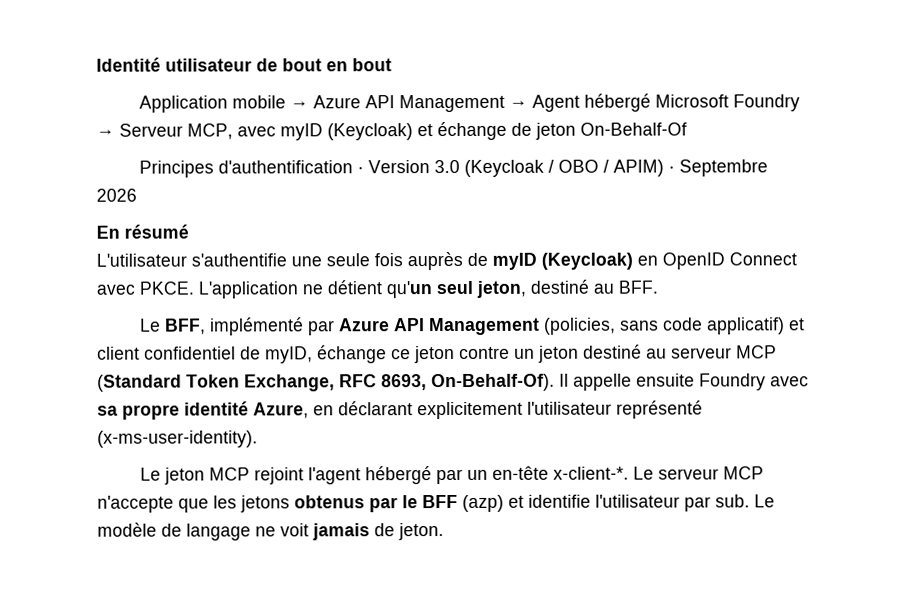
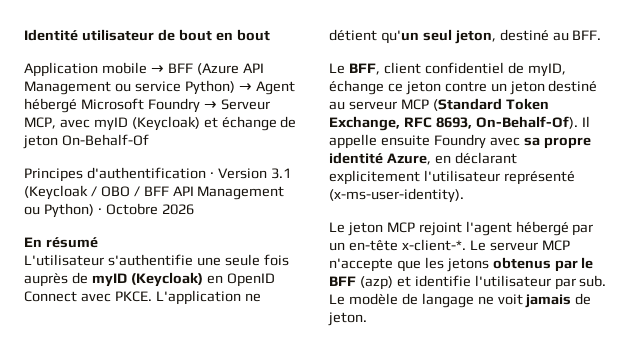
[313,94,506,113] Azure API Management -> [167,63,264,75] [24,80,235,95] BFF (Azure API Management ou service Python)
[434,159,461,174] 3.0 -> [270,168,291,179] 3.1
[613,159,769,177] APIM) · Septembre -> [143,186,285,200] [24,203,158,218] BFF API Management ou Python) · Octobre
[210,317,806,336] implémenté par Azure API Management (policies, sans code applicatif) et -> (380, 69) none

